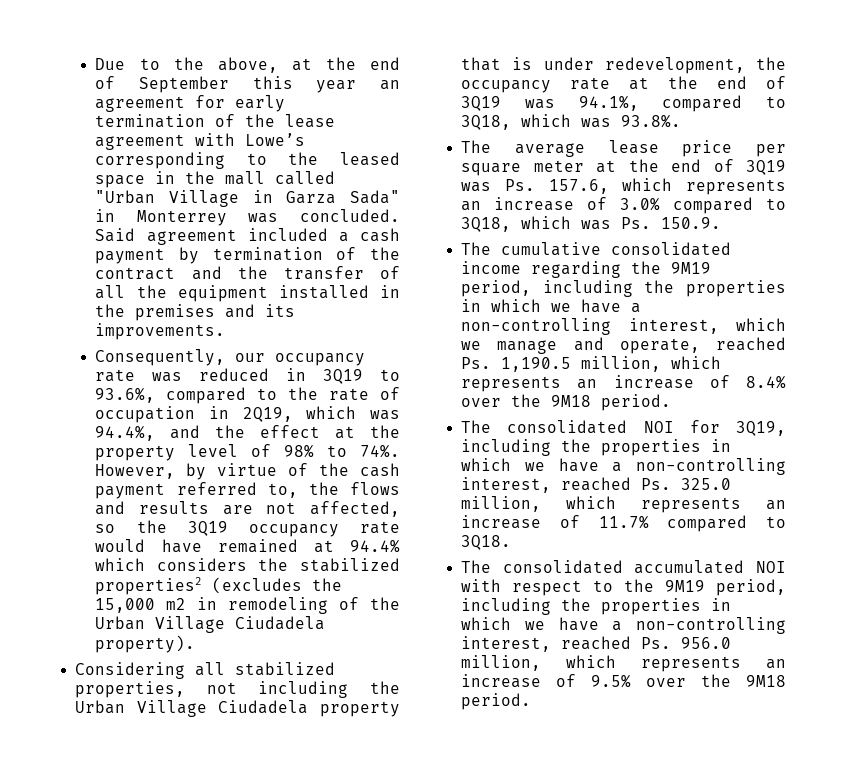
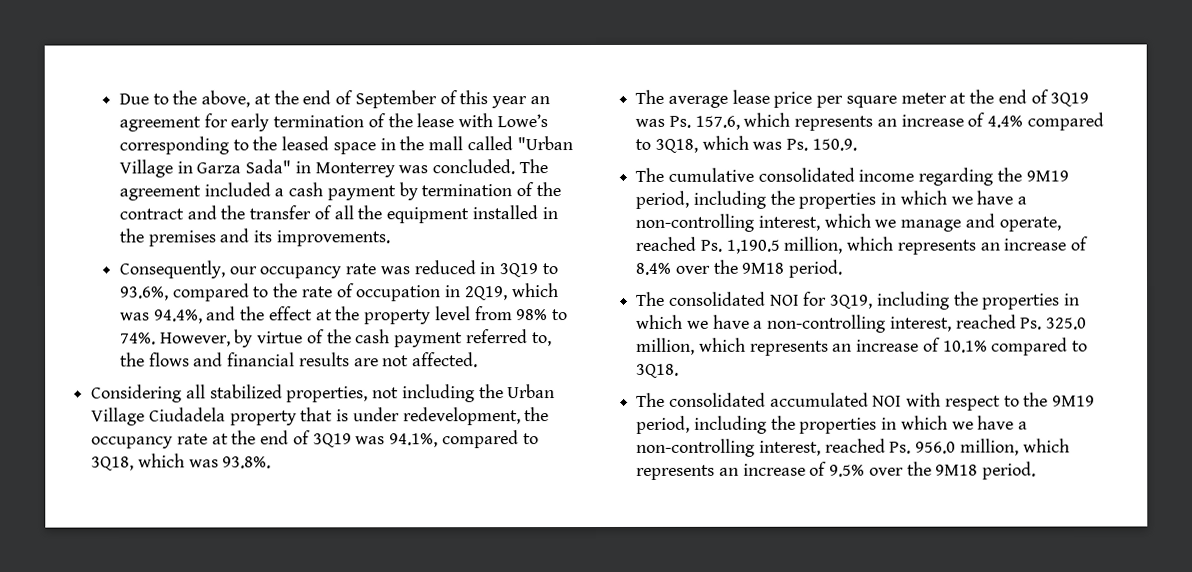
(230, 84) none -> [439,90,458,105] of
[95,134,186,150] agreement -> (455, 120) none
[95,228,136,242] Said -> [518,159,548,174] The
[251,444,272,457] of -> [474,306,513,321] from
(126, 508) none -> [227,352,296,367] financial
[310,501,400,517] [95,520,400,537] [95,539,400,553] [95,558,400,572] [95,577,343,595] [95,597,400,614] [95,616,326,633] [95,635,196,653] affected, so the 3Q19 occupancy rate would have remained at 94.4% which considers the stabilized properties2 (excludes the 15,000 m2 in remodeling of the Urban Village Ciudadela property). -> [412,352,479,368] affected.
[620,197,661,211] 3.0% -> [987,115,1024,128] 4.4%
[598,515,649,529] 11.7% -> [942,340,988,353] 10.1%

